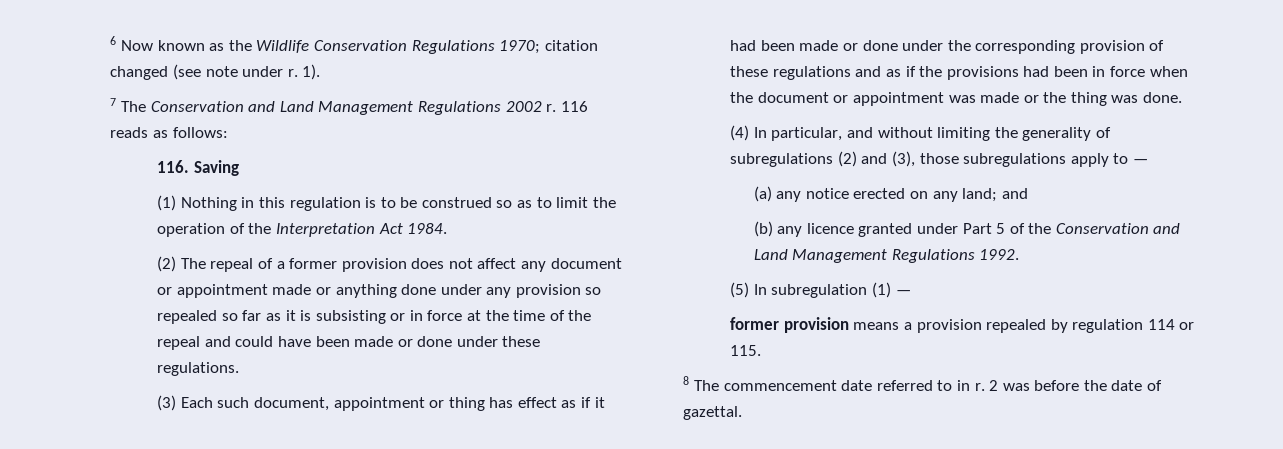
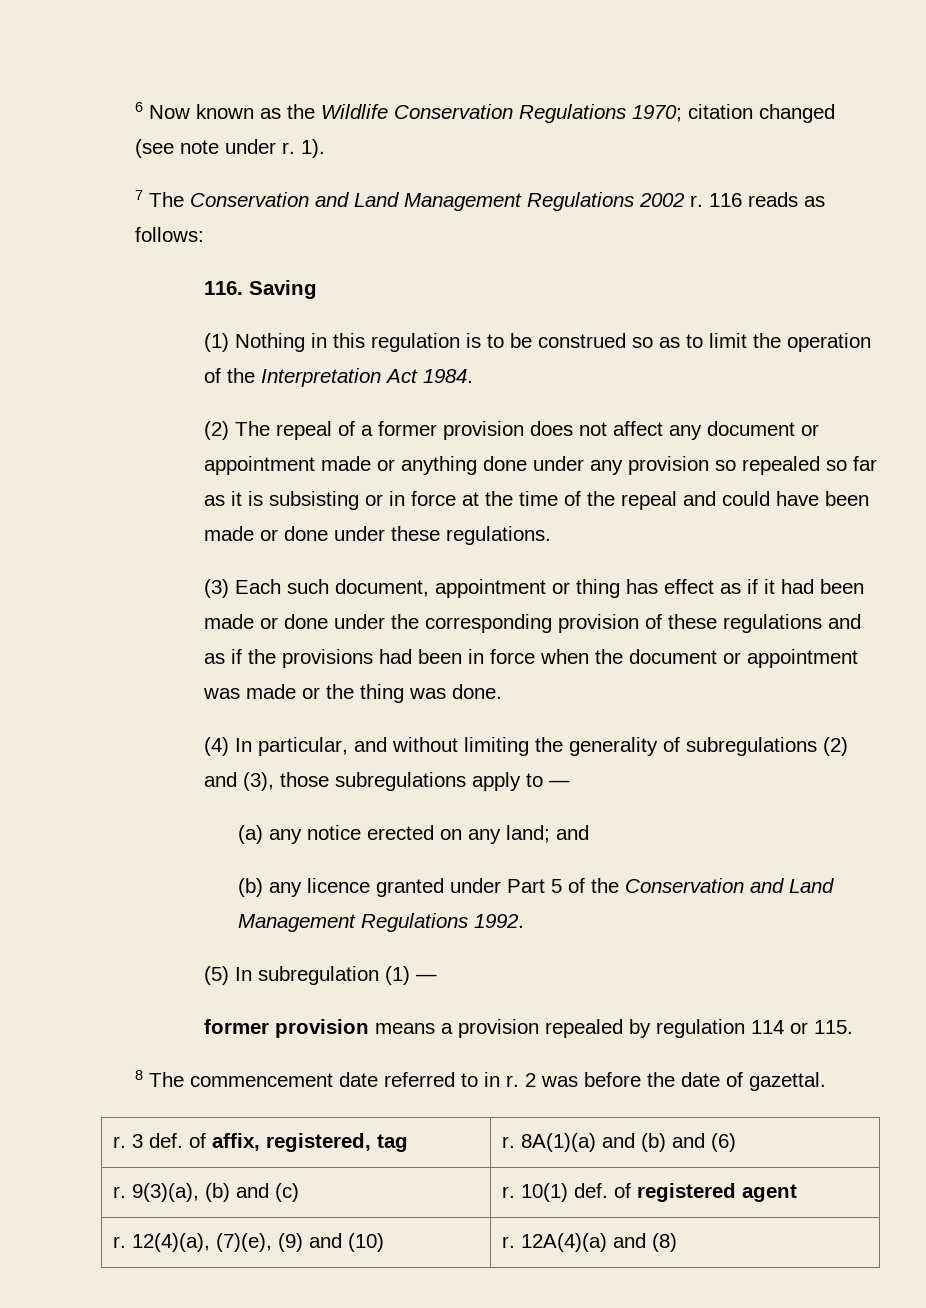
(743, 413) none -> [112,1133,408,1152] [501,1133,736,1152] [112,1183,299,1202] [501,1183,797,1202] [112,1233,384,1252] [501,1233,677,1252] // r. 3 def. of affix, registered, tag | r. 8A(1)(a) and (b) and (6) // r. 9(3)(a), (b) and (c) | r. 10(1) def. of registered agent // r. 12(4)(a), (7)(e), (9) and (10) | r. 12A(4)(a) and (8)

